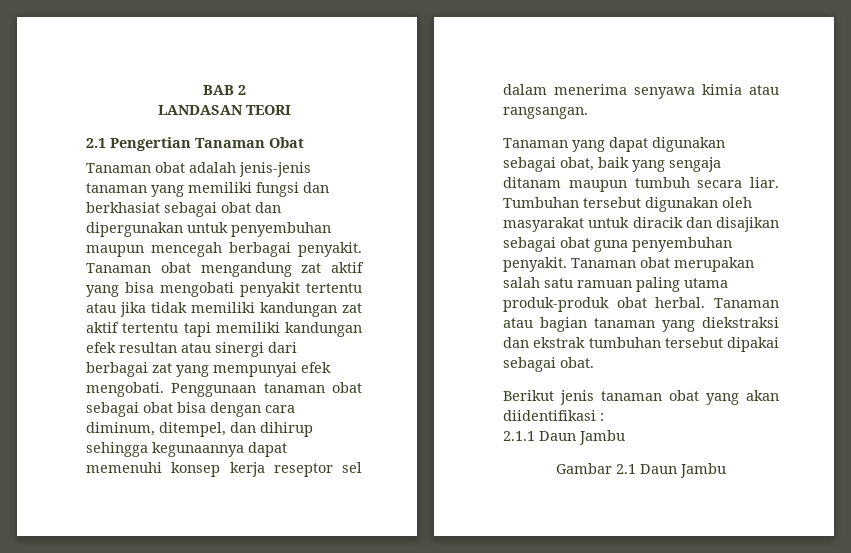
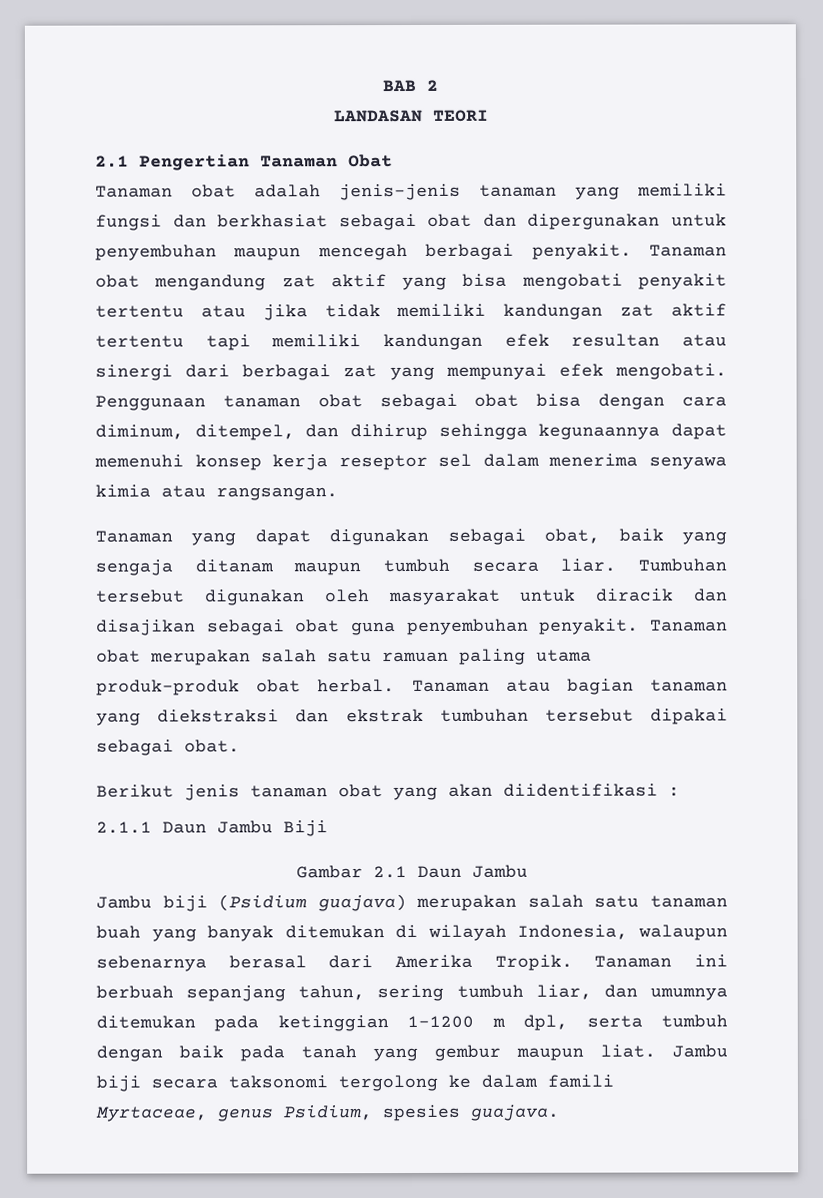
(625, 437) none -> [283,820,328,837] Biji
(726, 470) none -> [96,894,728,912] [96,924,728,942] [96,954,728,972] [96,984,728,1002] [96,1014,729,1032] [96,1044,728,1062] [96,1074,614,1092] [95,1104,560,1122] // Jambu biji (Psidium guajava) merupakan salah satu tanaman buah yang banyak ditemukan di wilayah Indonesia, walaupun sebenarnya berasal dari Amerika Tropik. Tanaman ini berbuah sepanjang tahun, sering tumbuh liar, dan umumnya ditemukan pada ketinggian 1-1200 m dpl, serta tumbuh dengan baik pada tanah yang gembur maupun liat. Jambu biji secara taksonomi tergolong ke dalam famili Myrtaceae, genus Psidium, spesies guajava.

